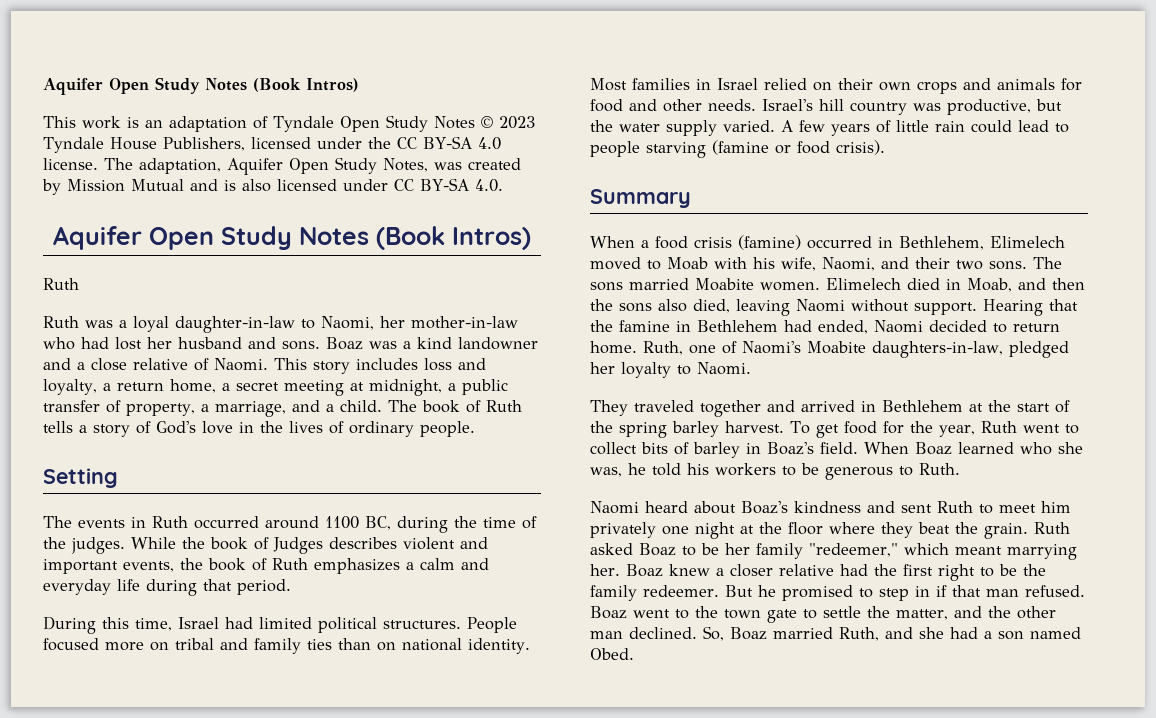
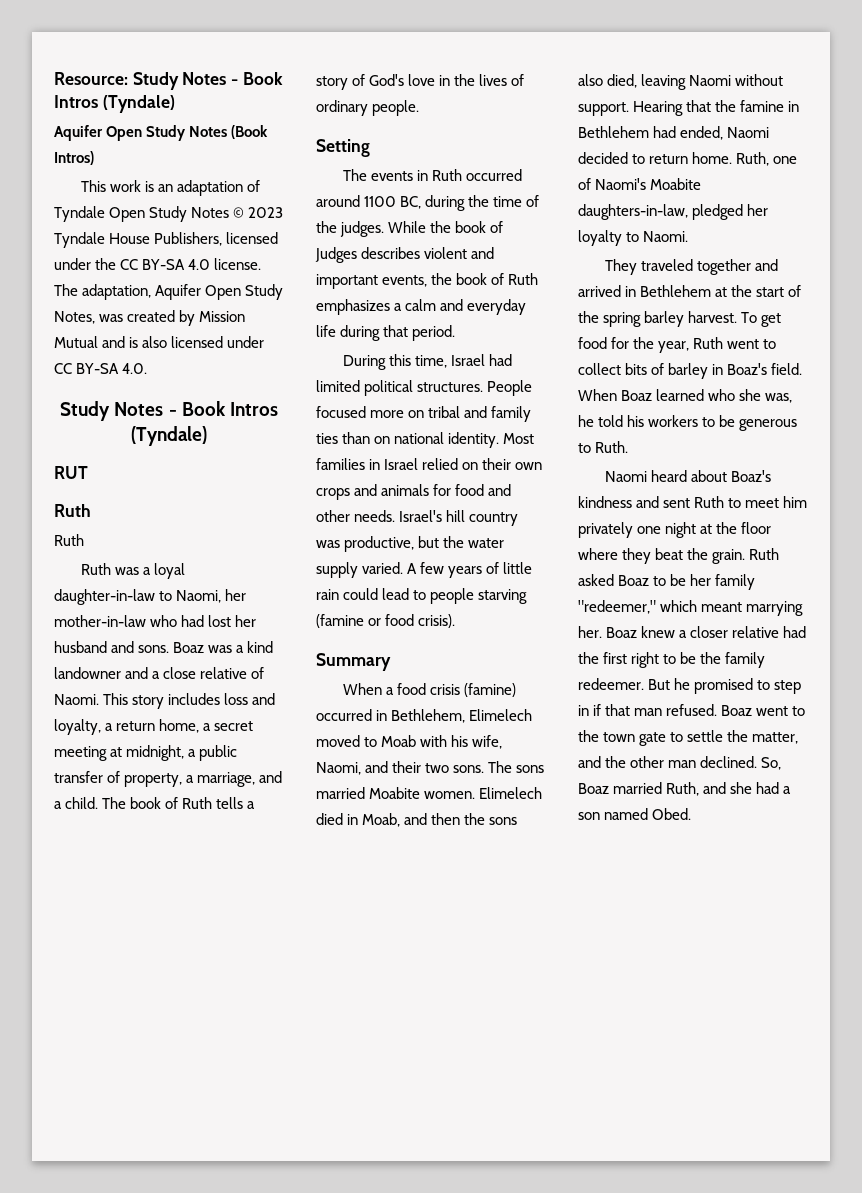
(43, 86) none -> [54,72,283,90] [54,95,175,113] Resource: Study Notes - Book Intros (Tyndale) //
[53,226,531,250] Aquifer Open Study Notes (Book Intros) -> [60,401,278,421] [131,426,208,446] [54,466,88,479] [54,504,91,517] Study Notes - Book Intros (Tyndale) // RUT // Ruth

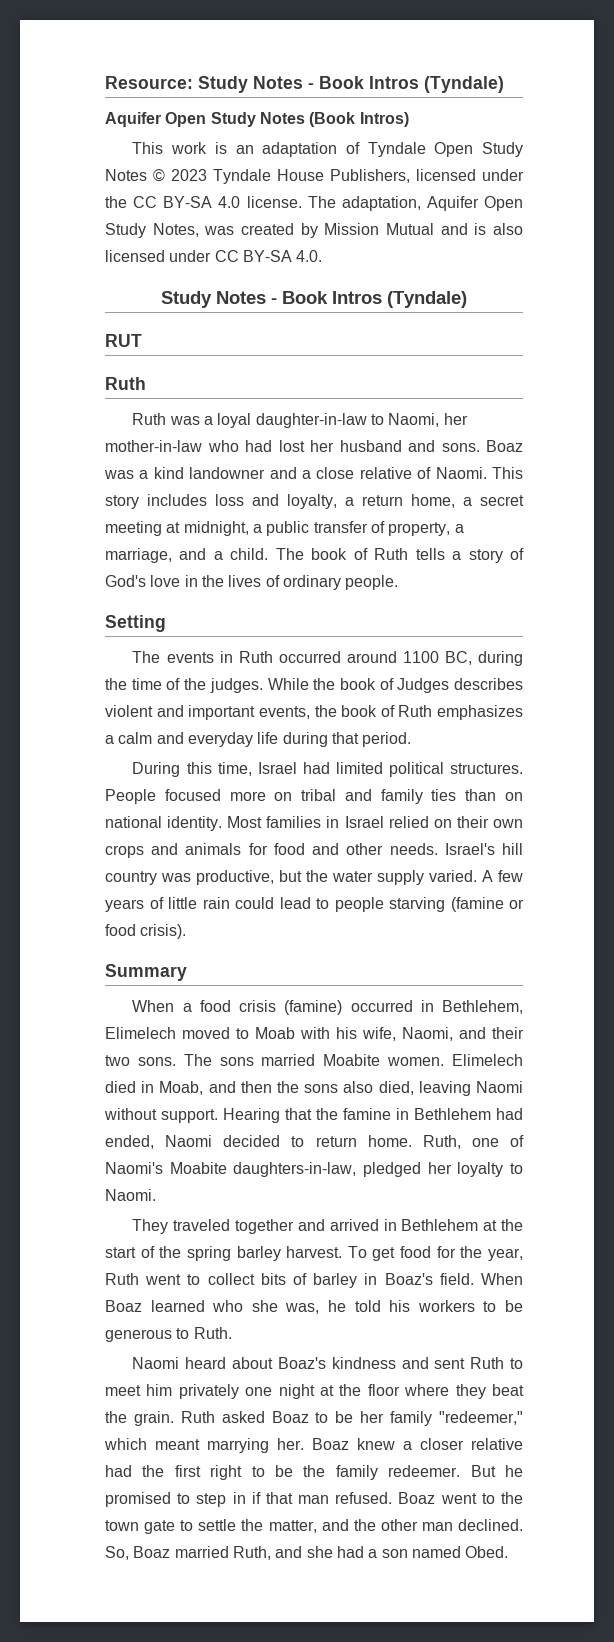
[81,563,112,575] // Ruth -> (167, 419) none

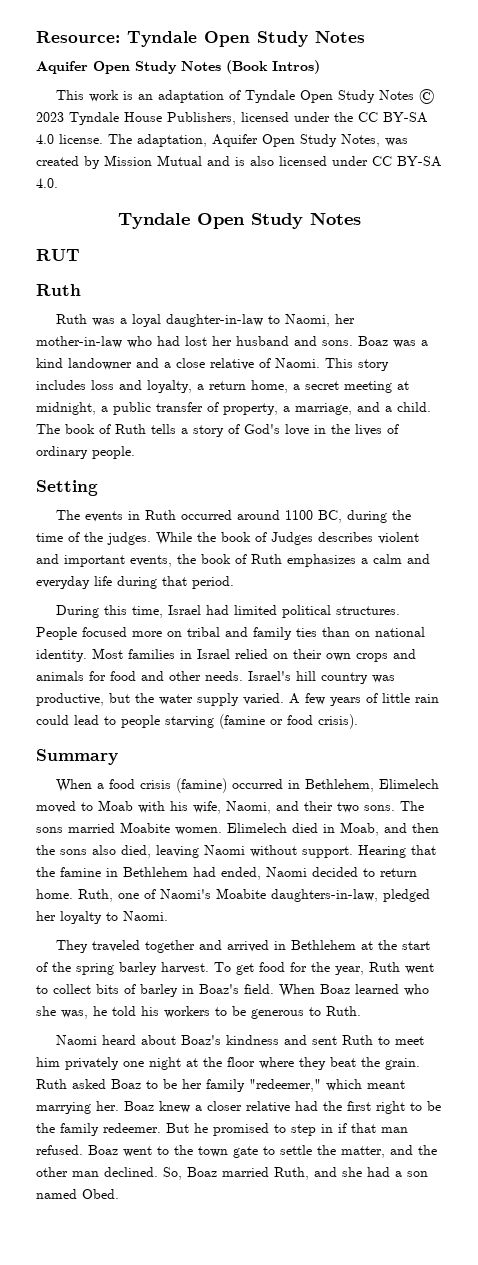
[198,76,504,93] Study Notes - Book Intros (Tyndale) -> [127,31,365,47] Tyndale Open Study Notes
[161,291,467,308] Study Notes - Book Intros (Tyndale) -> [117,212,361,229] Tyndale Open Study Notes

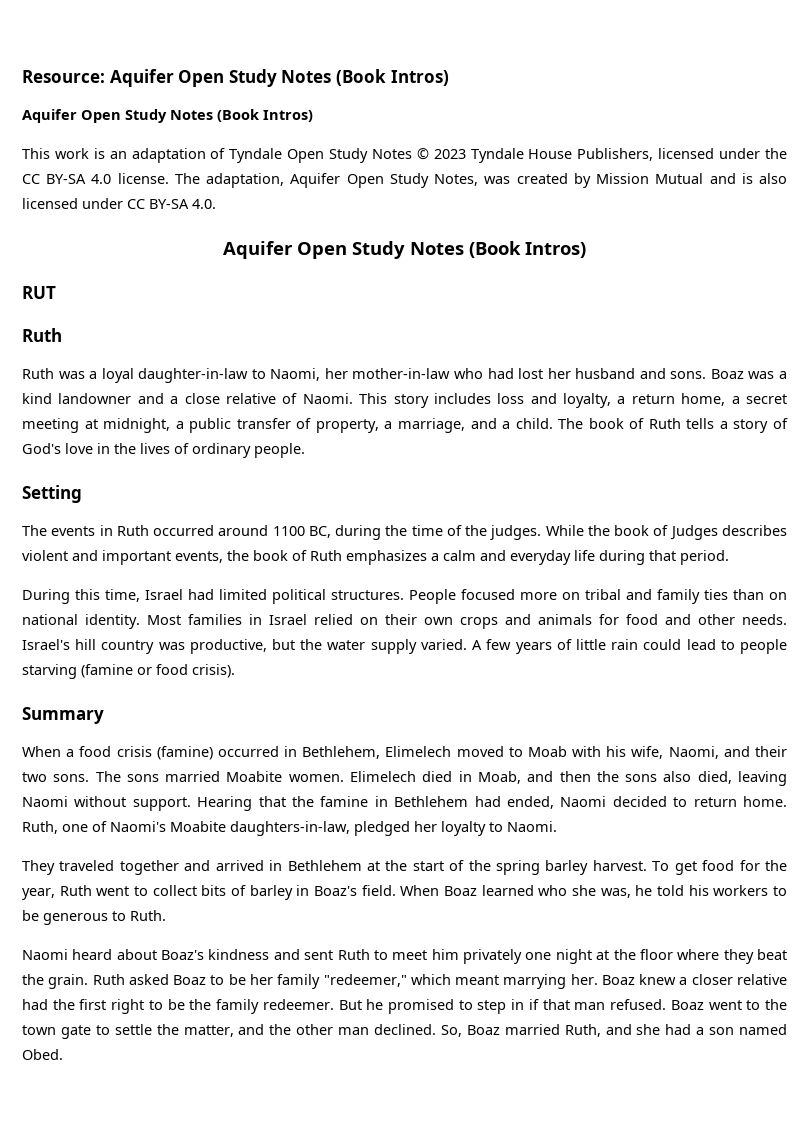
[127,31,365,47] Tyndale Open Study Notes -> [109,69,449,87] Aquifer Open Study Notes (Book Intros)
[117,212,361,229] Tyndale Open Study Notes -> [223,241,586,259] Aquifer Open Study Notes (Book Intros)

